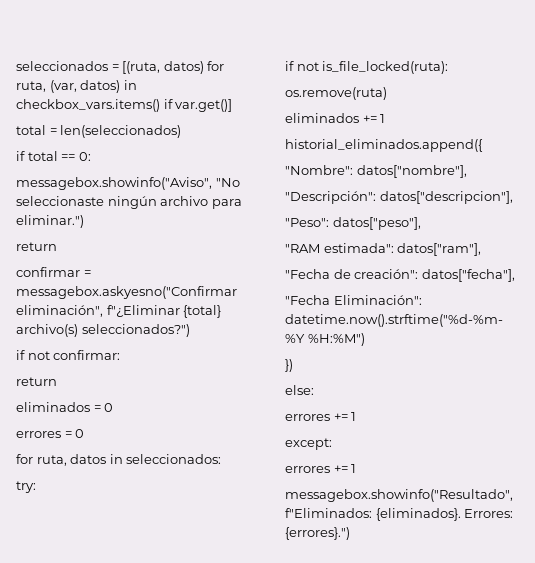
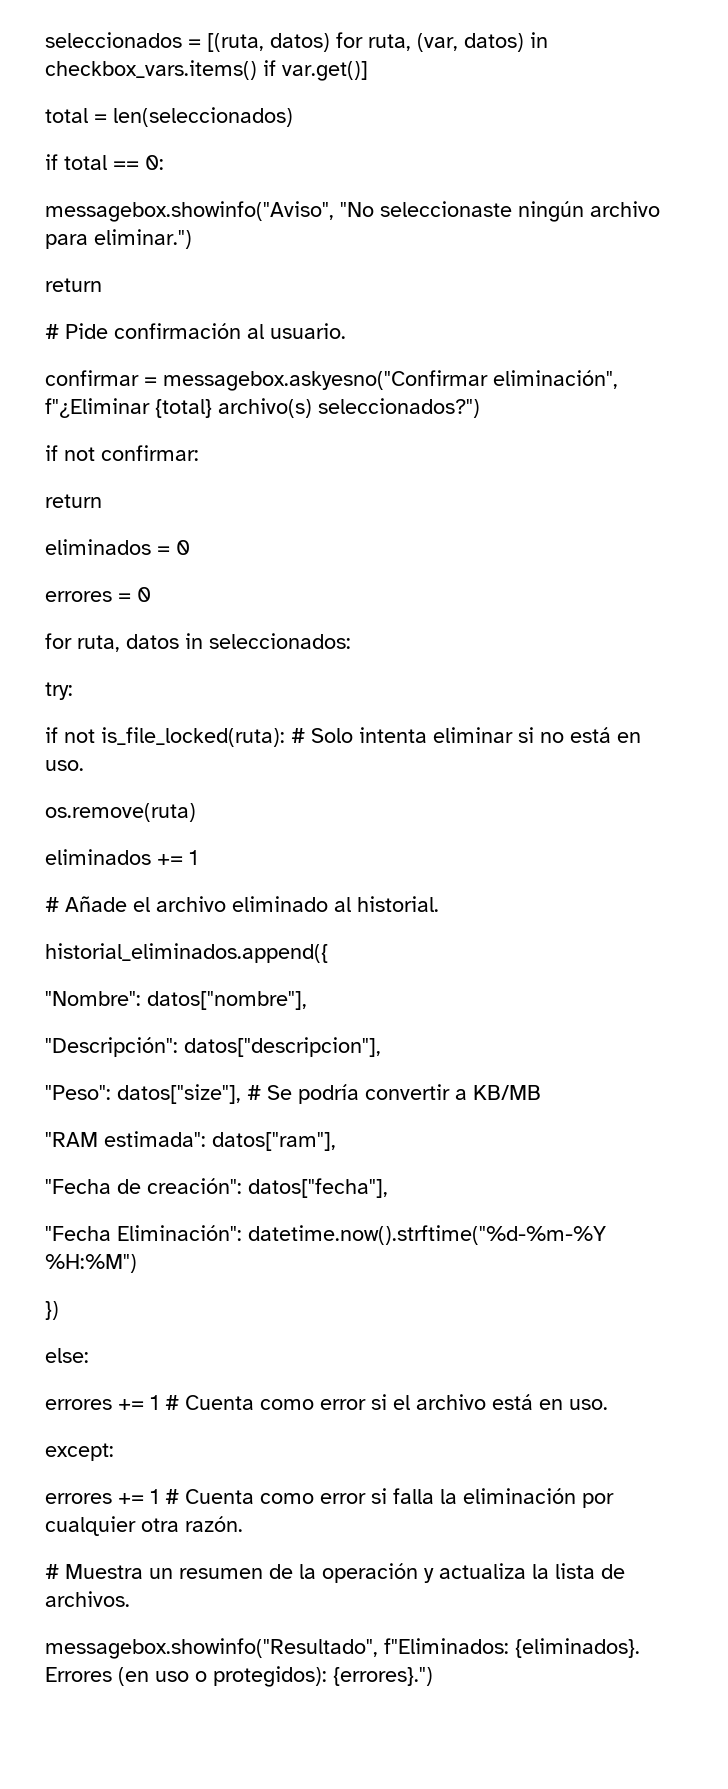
(57, 246) none -> [45,323,346,339] // # Pide confirmación al usuario.
[285,87,387,100] [285,113,386,123] // os.remove(ruta) // eliminados += 1 -> [291,727,641,743] [45,760,84,771] [45,803,196,822] [45,849,198,865] [45,896,439,912] # Solo intenta eliminar si no está en uso. // os.remove(ruta) // eliminados += 1 // # Añade el archivo eliminado al historial.
[332,217,421,230] datos["peso"], -> [117,1084,541,1104] datos["size"], # Se podría convertir a KB/MB
[285,438,332,450] [285,464,357,473] [285,489,513,502] [285,508,514,521] // except: // errores += 1 // messagebox.showinfo("Resultado", f"Eliminados: {eliminados}. Errores: -> [165,1394,608,1410] [45,1443,114,1461] [45,1488,614,1508] [45,1516,243,1536] [45,1563,625,1583] [45,1591,130,1607] [45,1638,640,1659] [45,1666,327,1687] # Cuenta como error si el archivo está en uso. // except: // errores += 1 # Cuenta como error si falla la eliminación por cualquier otra razón. // # Muestra un resumen de la operación y actualiza la lista de archivos. // messagebox.showinfo("Resultado", f"Eliminados: {eliminados}. Errores (en uso o protegidos):

